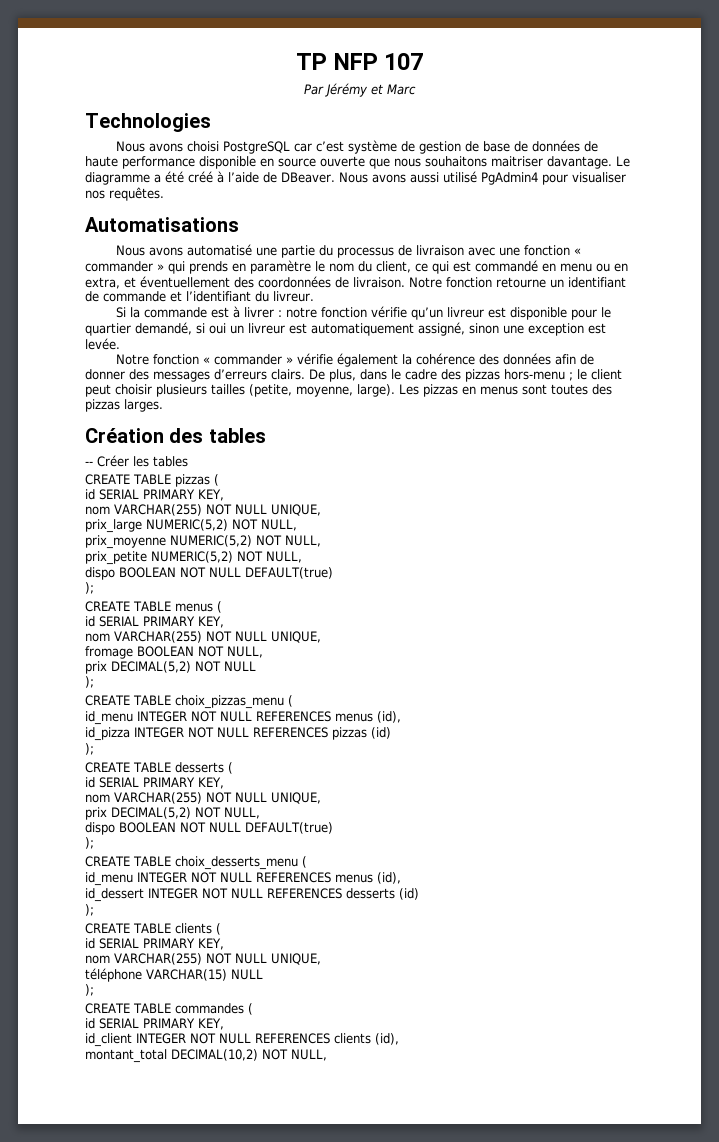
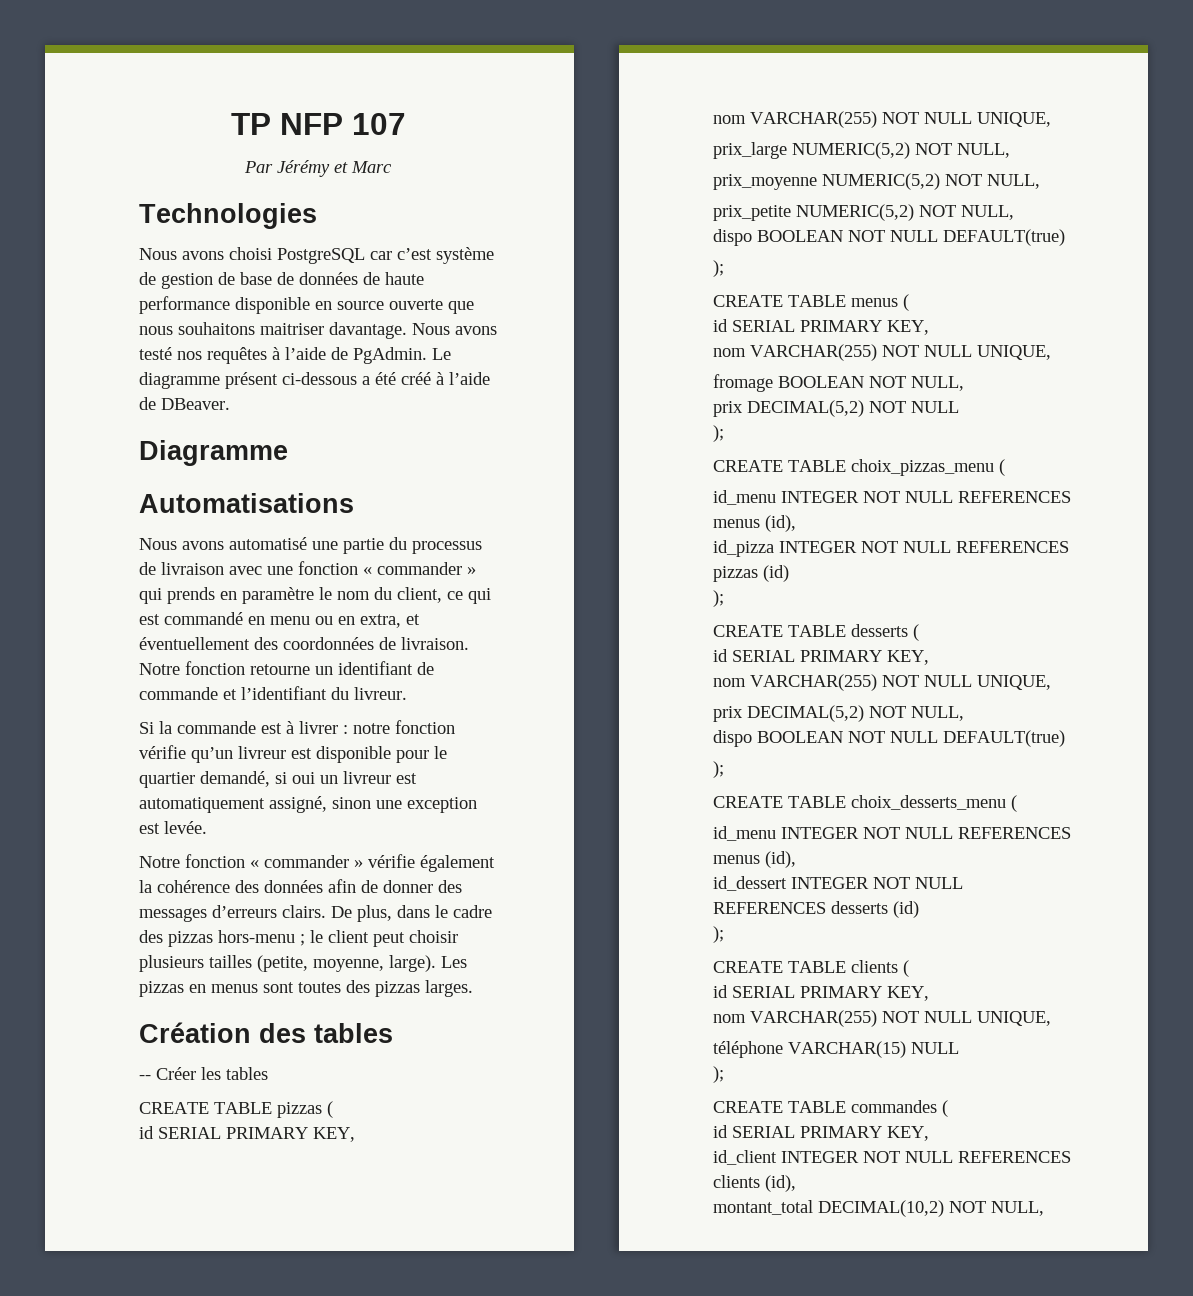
[616,156,630,167] [85,172,150,185] Le diagramme -> [412,323,497,335] [139,347,451,364] [139,372,357,389] Nous avons testé nos requêtes à l’aide de PgAdmin. Le diagramme présent ci-dessous
[338,171,626,185] [85,187,164,201] Nous avons aussi utilisé PgAdmin4 pour visualiser nos requêtes. -> [139,440,288,466] // Diagramme

